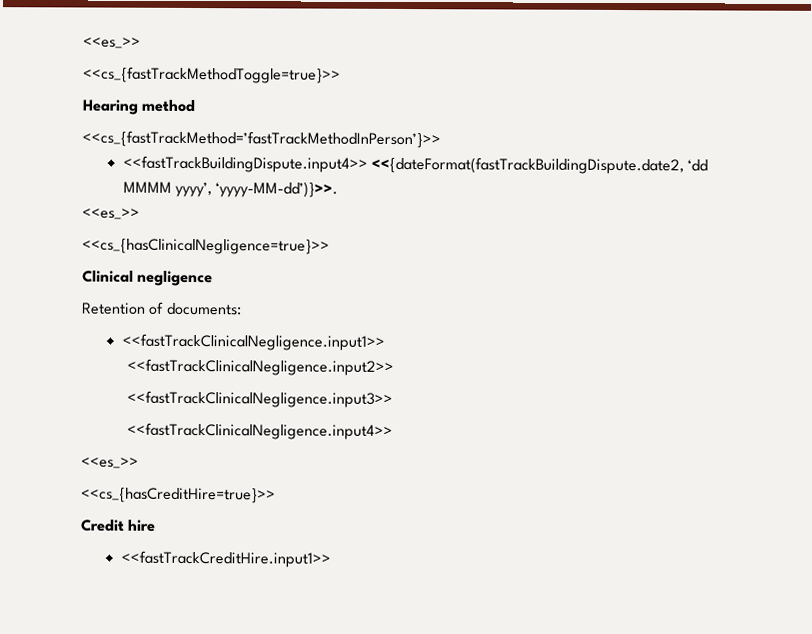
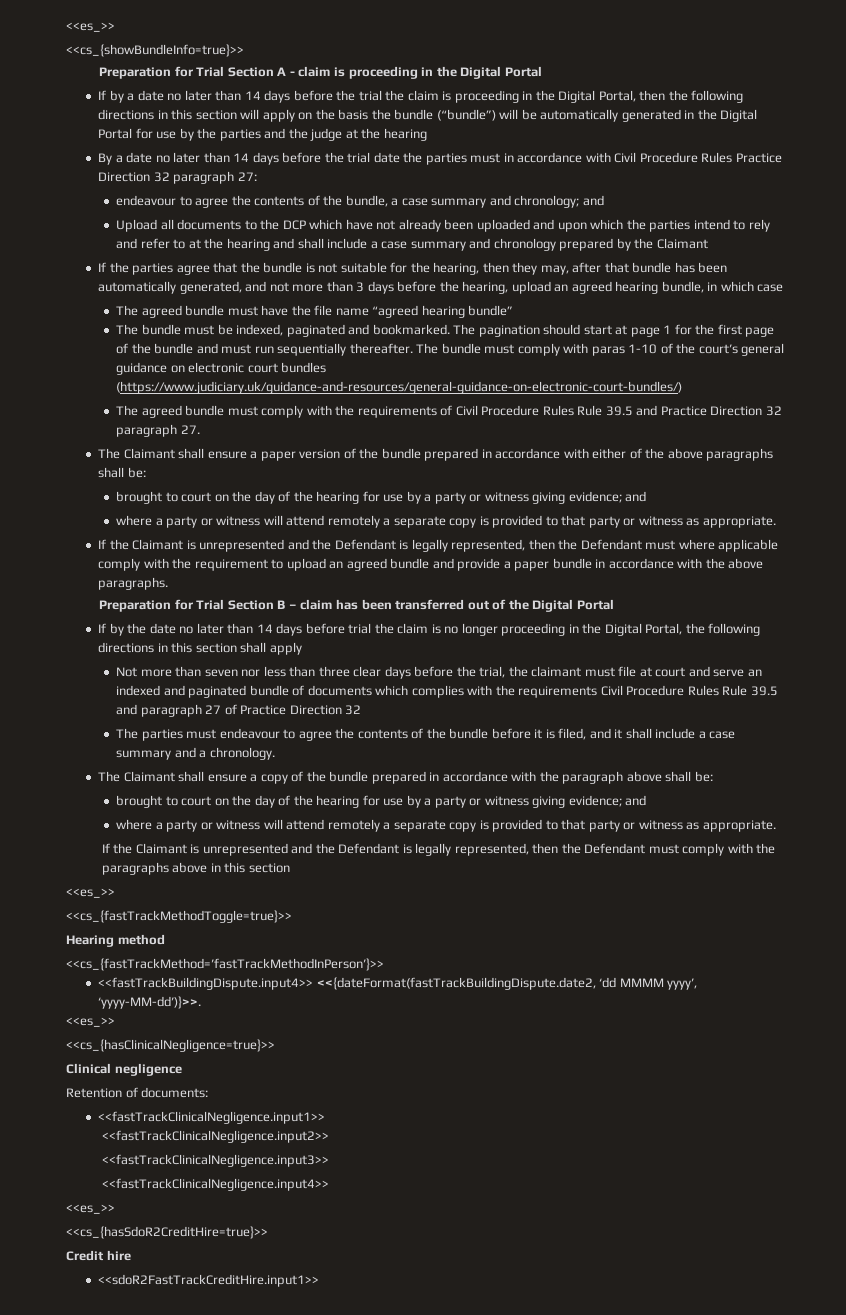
[83,37,141,49] <<es_>> -> [66,22,115,32] [66,44,244,57] [99,66,542,79] [98,90,744,103] [98,109,758,122] [98,128,427,141] [98,152,782,165] [98,171,257,184] [116,195,604,208] [116,219,770,232] [116,238,708,251] [98,262,728,275] [98,281,784,294] [116,305,514,318] [116,324,775,337] [116,343,785,356] [116,362,327,375] [116,381,683,394] [116,405,782,418] [116,424,200,437] [98,448,774,461] [98,467,146,478] [116,491,647,504] [116,515,776,528] [98,539,779,552] [98,558,764,571] [98,577,169,590] [99,599,614,612] [98,623,761,636] [98,642,302,655] [116,666,762,679] [116,685,778,698] [116,704,362,717] [116,728,736,741] [116,747,275,760] [98,771,713,784] [116,795,647,808] [116,819,776,832] [101,843,776,856] [101,862,290,875] [66,888,115,898] <<es_>> // <<cs_{showBundleInfo=true}>> // Preparation for Trial Section A - claim is proceeding in the Digital Portal // If by a date no later than 14 days before the trial the claim is proceeding in the Digital Portal, then the following directions in this section will apply on the basis the bundle (“bundle”) will be automatically generated in the Digital Portal for use by the parties and the judge at the hearing // By a date no later than 14 days before the trial date the parties must in accordance with Civil Procedure Rules Practice Direction 32 paragraph 27: // endeavour to agree the contents of the bundle, a case summary and chronology; and // Upload all documents to the DCP which have not already been uploaded and upon which the parties intend to rely and refer to at the hearing and shall include a case summary and chronology prepared by the Claimant // If the parties agree that the bundle is not suitable for the hearing, then they may, after that bundle has been automatically generated, and not more than 3 days before the hearing, upload an agreed hearing bundle, in which case // The agreed bundle must have the file name “agreed hearing bundle” // The bundle must be indexed, paginated and bookmarked. The pagination should start at page 1 for the first page of the bundle and must run sequentially thereafter. The bundle must comply with paras 1-10 of the court’s general guidance on electronic court bundles (https://www.judiciary.uk/guidance-and-resources/general-guidance-on-electronic-court-bundles/) // The agreed bundle must comply with the requirements of Civil Procedure Rules Rule 39.5 and Practice Direction 32 paragraph 27. // The Claimant shall ensure a paper version of the bundle prepared in accordance with either of the above paragraphs shall be: // brought to court on the day of the hearing for use by a party or witness giving evidence; and // where a party or witness will attend remotely a separate copy is provided to that party or witness as appropriate. // If the Claimant is unrepresented and the Defendant is legally represented, then the Defendant must where applicable comply with the requirement to upload an agreed bundle and provide a paper bundle in accordance with the above paragraphs. // Preparation for Trial Section B – claim has been transferred out of the Digital Portal // If by the date no later than 14 days before trial the claim is no longer proceeding in the Digital Portal, the following directions in this section shall apply // Not more than seven nor less than three clear days before the trial, the claimant must file at court and serve an indexed and paginated bundle of documents which complies with the requirements Civil Procedure Rules Rule 39.5 and paragraph 27 of Practice Direction 32 // The parties must endeavour to agree the contents of the bundle before it is filed, and it shall include a case summary and a chronology. // The Claimant shall ensure a copy of the bundle prepared in accordance with the paragraph above shall be: // brought to court on the day of the hearing for use by a party or witness giving evidence; and // where a party or witness will attend remotely a separate copy is provided to that party or witness as appropriate. // If the Claimant is unrepresented and the Defendant is legally represented, then the Defendant must comply with the paragraphs above in this section // <<es_>>
[81,487,276,504] <<cs_{hasCreditHire=true}>> -> [66,1226,268,1239] <<cs_{hasSdoR2CreditHire=true}>>
[120,550,331,568] <<fastTrackCreditHire.input1>> -> [98,1274,320,1287] <<sdoR2FastTrackCreditHire.input1>>

